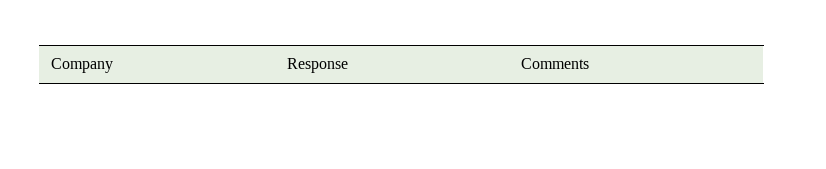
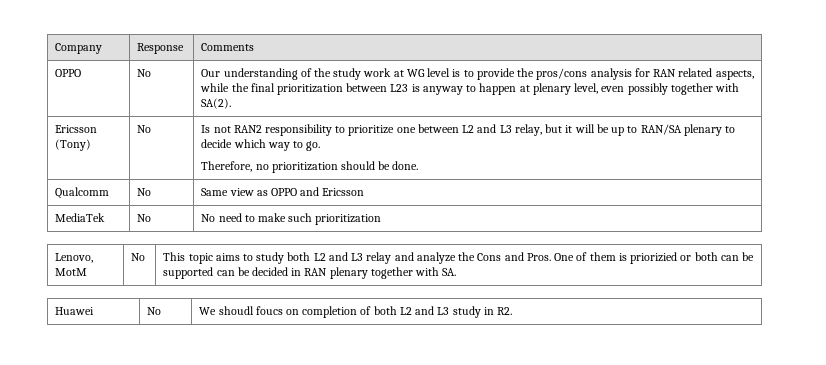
(589, 63) none -> [55,69,82,77] [137,69,152,77] [201,68,754,80] [200,83,740,95] [201,98,232,109] [55,125,98,133] [55,139,92,151] [137,125,152,133] [201,124,736,136] [201,139,321,151] [201,161,419,173] [55,187,110,199] [137,188,152,196] [201,187,365,196] [55,213,106,222] [137,214,152,222] [201,213,382,225] [55,253,94,263] [55,268,88,276] [131,253,146,261] [163,252,755,264] [163,267,457,279] [55,307,95,315] [147,307,162,315] [199,306,513,318] // OPPO | No | Our understanding of the study work at WG level is to provide the pros/cons analysis for RAN related aspects, while the final prioritization between L23 is anyway to happen at plenary level, even possibly together with SA(2). // Ericsson (Tony) | No | Is not RAN2 responsibility to prioritize one between L2 and L3 relay, but it will be up to RAN/SA plenary to decide which way to go. // Therefore, no prioritization should be done. // Qualcomm | No | Same view as OPPO and Ericsson // MediaTek | No | No need to make such prioritization // Lenovo, MotM | No | This topic aims to study both L2 and L3 relay and analyze the Cons and Pros. One of them is priorizied or both can be supported can be decided in RAN plenary together with SA. // Huawei | No | We shoudl foucs on completion of both L2 and L3 study in R2.

